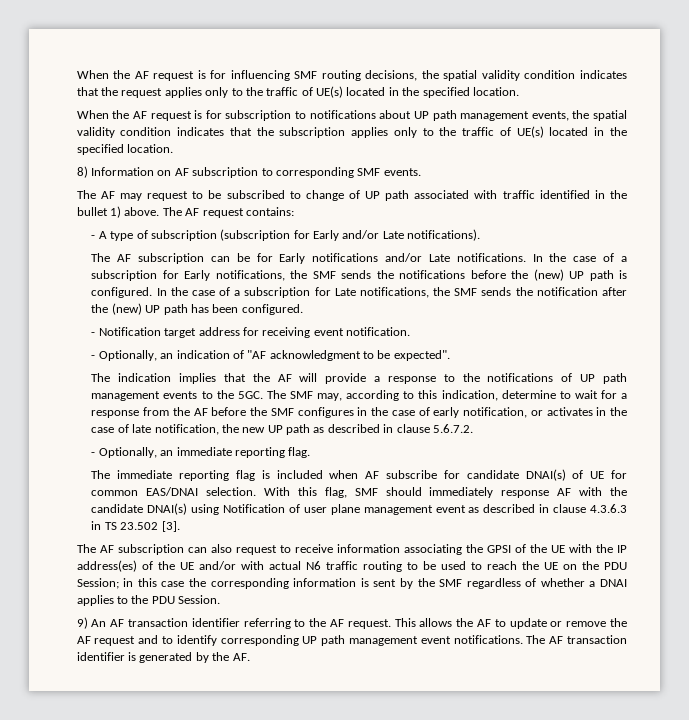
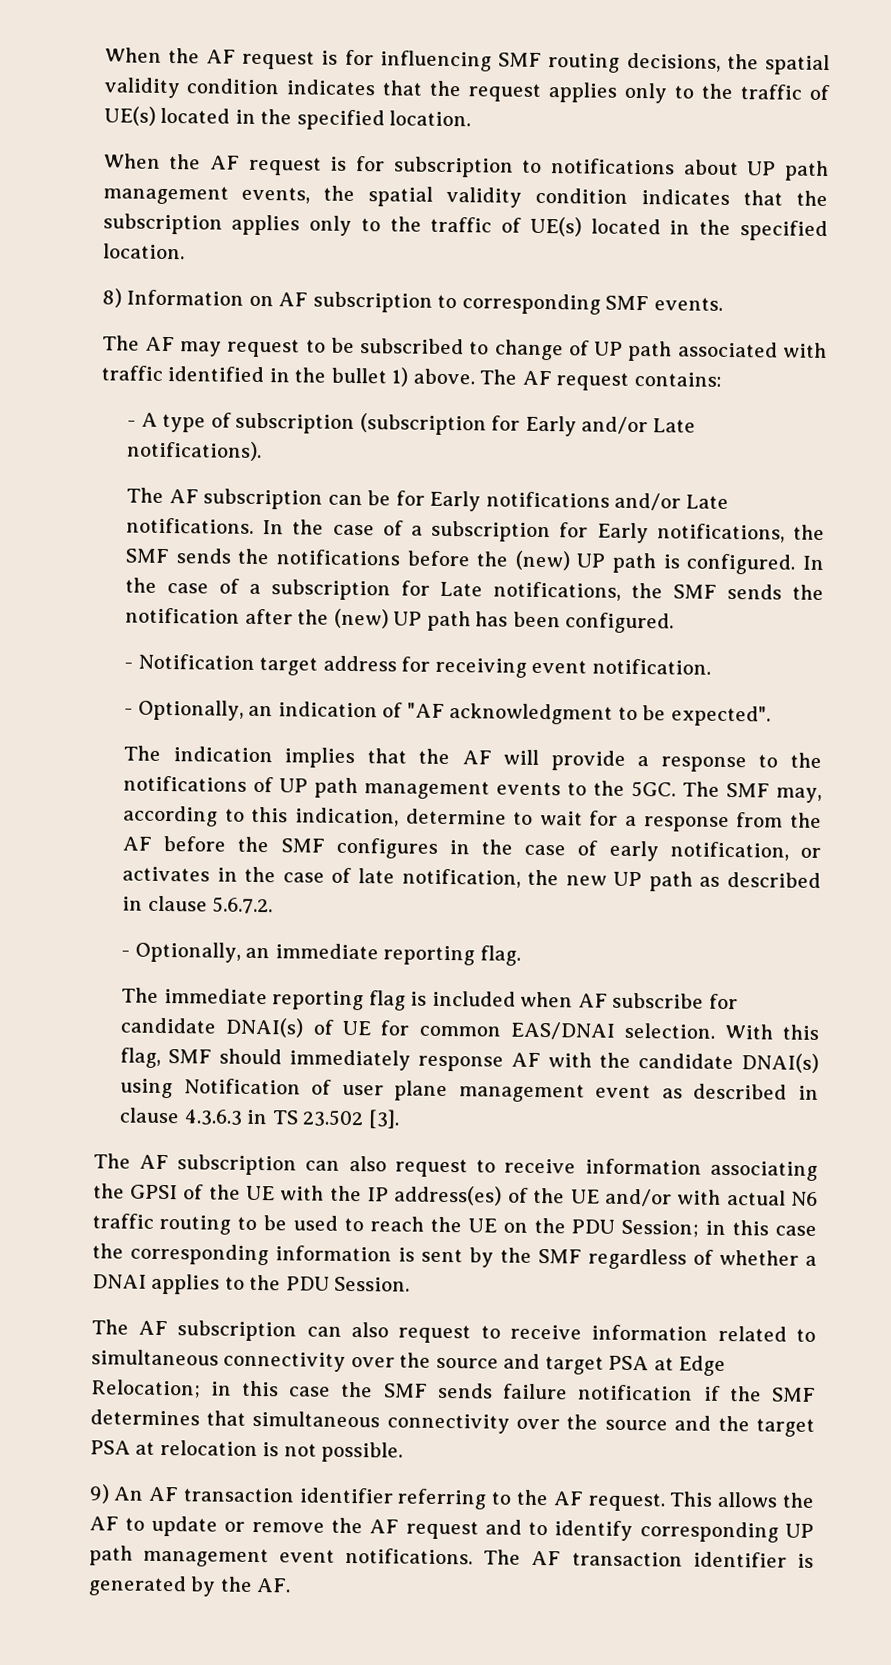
(221, 599) none -> [90,1319,816,1344] [90,1349,727,1377] [89,1379,816,1402] [89,1409,816,1437] [89,1439,404,1463] // The AF subscription can also request to receive information related to simultaneous connectivity over the source and target PSA at Edge Relocation; in this case the SMF sends failure notification if the SMF determines that simultaneous connectivity over the source and the target PSA at relocation is not possible.

